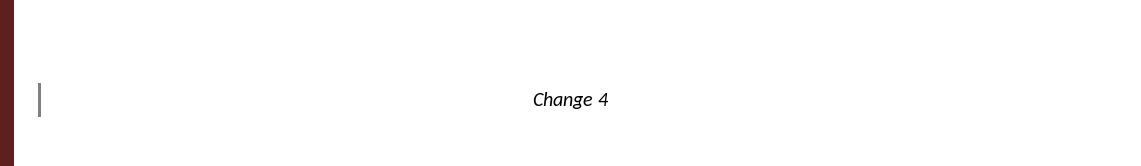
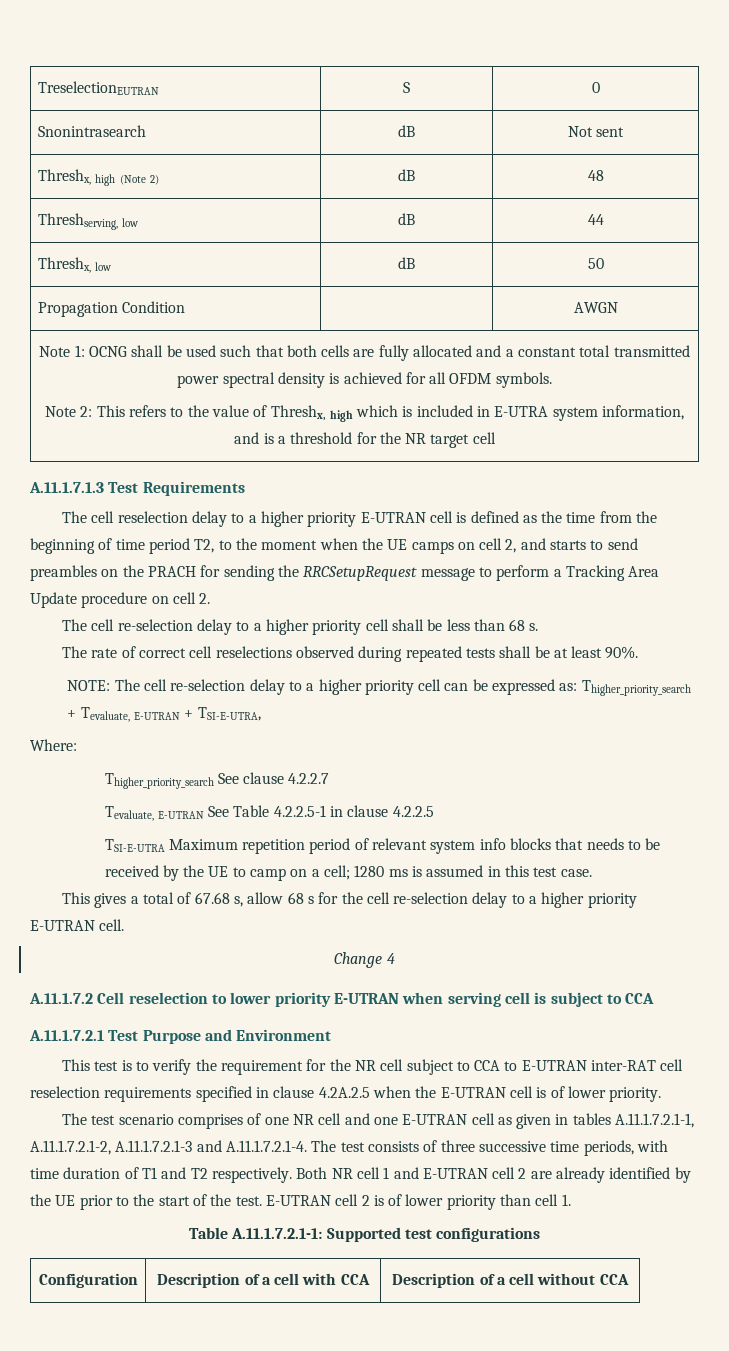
[532,92,610,109] Change 4 -> [37,81,159,95] [403,82,410,93] [591,82,600,93] [37,125,146,137] [398,125,415,137] [567,126,625,137] [37,169,159,186] [398,169,415,181] [587,170,604,181] [37,213,139,230] [398,213,415,225] [587,214,604,225] [37,257,112,273] [398,257,415,269] [587,258,604,269] [37,301,186,317] [573,302,618,313] [39,345,690,361] [177,372,552,388] [44,405,685,422] [234,432,496,448] [29,481,245,496] [61,511,658,527] [30,538,638,554] [30,565,660,581] [30,592,211,608] [61,619,539,635] [61,646,639,662] [67,679,691,696] [67,707,261,722] [30,739,77,751] [104,772,330,789] [104,805,434,821] [104,838,661,854] [104,865,592,881] [61,892,637,908] [30,919,125,931] [334,952,395,968] [29,992,655,1007] [29,1029,332,1044] [61,1059,684,1075] [30,1086,662,1102] [61,1113,695,1129] [30,1140,668,1156] [30,1167,691,1183] [30,1194,571,1210] [188,1227,541,1242] [38,1273,138,1288] [157,1273,370,1288] [392,1273,629,1288] TreselectionEUTRAN | S | 0 // Snonintrasearch | dB | Not sent // Threshx, high (Note 2) | dB | 48 // Threshserving, low | dB | 44 // Threshx, low | dB | 50 // Propagation Condition | | AWGN // Note 1: OCNG shall be used such that both cells are fully allocated and a constant total transmitted power spectral density is achieved for all OFDM symbols. // Note 2: This refers to the value of Threshx, high which is included in E-UTRA system information, and is a threshold for the NR target cell // A.11.1.7.1.3 Test Requirements // The cell reselection delay to a higher priority E-UTRAN cell is defined as the time from the beginning of time period T2, to the moment when the UE camps on cell 2, and starts to send preambles on the PRACH for sending the RRCSetupRequest message to perform a Tracking Area Update procedure on cell 2. // The cell re-selection delay to a higher priority cell shall be less than 68 s. // The rate of correct cell reselections observed during repeated tests shall be at least 90%. // NOTE: The cell re-selection delay to a higher priority cell can be expressed as: Thigher_priority_search + Tevaluate, E-UTRAN + TSI-E-UTRA, // Where: // Thigher_priority_search See clause 4.2.2.7 // Tevaluate, E-UTRAN See Table 4.2.2.5-1 in clause 4.2.2.5 // TSI-E-UTRA Maximum repetition period of relevant system info blocks that needs to be received by the UE to camp on a cell; 1280 ms is assumed in this test case. // This gives a total of 67.68 s, allow 68 s for the cell re-selection delay to a higher priority E-UTRAN cell. // Change 4 // A.11.1.7.2 Cell reselection to lower priority E-UTRAN when serving cell is subject to CCA // A.11.1.7.2.1 Test Purpose and Environment // This test is to verify the requirement for the NR cell subject to CCA to E-UTRAN inter-RAT cell reselection requirements specified in clause 4.2A.2.5 when the E-UTRAN cell is of lower priority. // The test scenario comprises of one NR cell and one E-UTRAN cell as given in tables A.11.1.7.2.1-1, A.11.1.7.2.1-2, A.11.1.7.2.1-3 and A.11.1.7.2.1-4. The test consists of three successive time periods, with time duration of T1 and T2 respectively. Both NR cell 1 and E-UTRAN cell 2 are already identified by the UE prior to the start of the test. E-UTRAN cell 2 is of lower priority than cell 1. // Table A.11.1.7.2.1-1: Supported test configurations // Configuration | Description of a cell with CCA | Description of a cell without CCA

